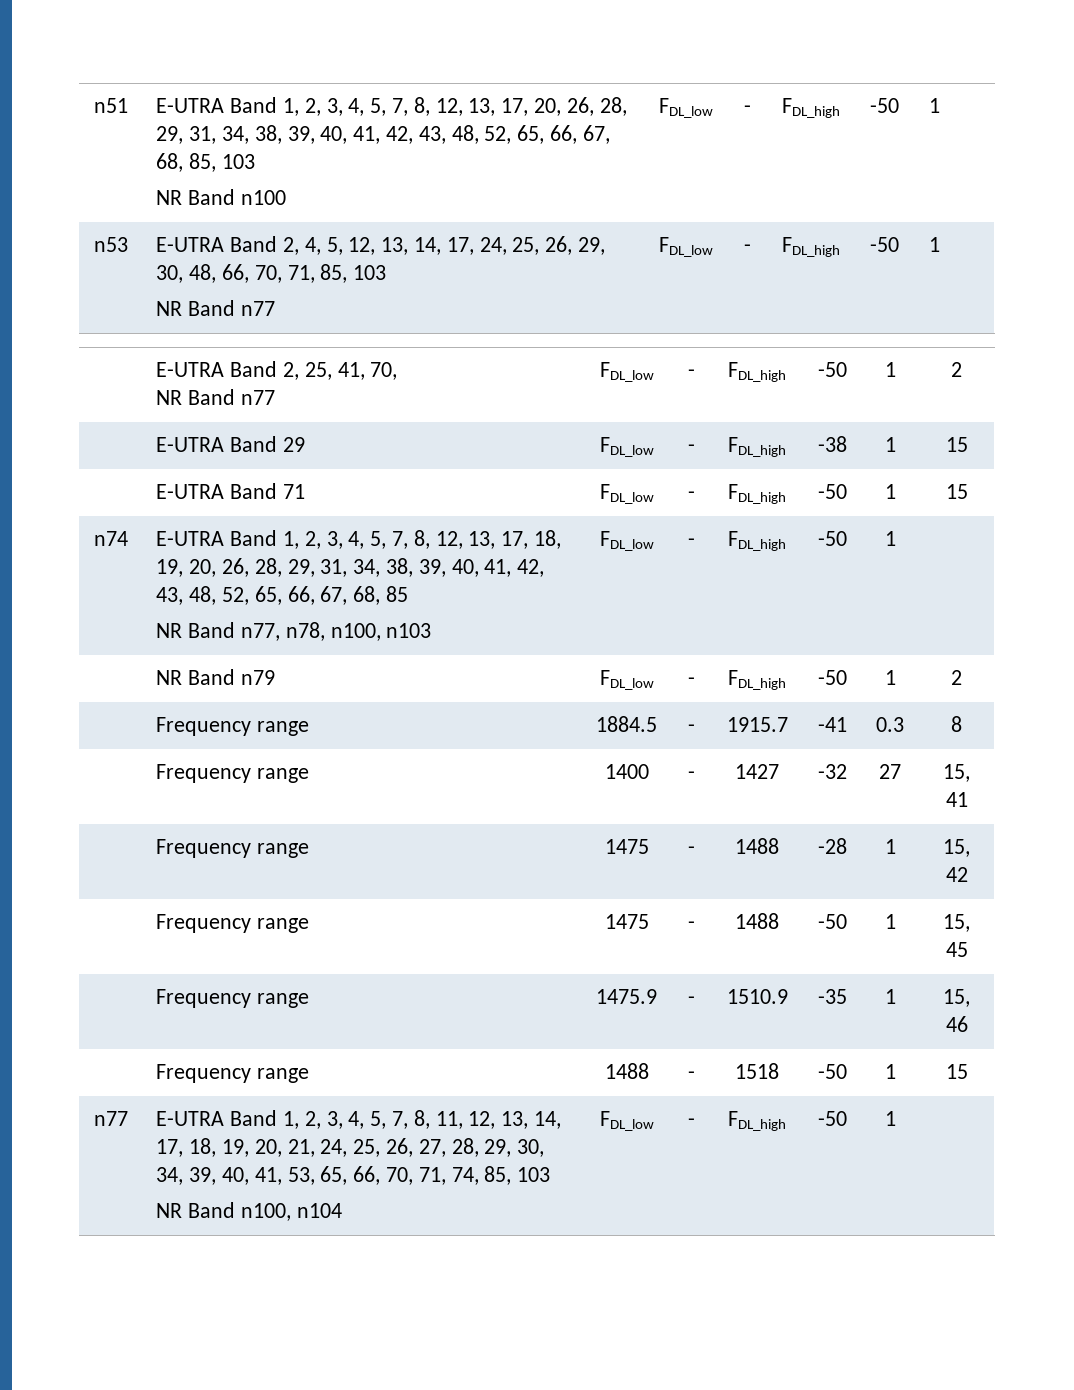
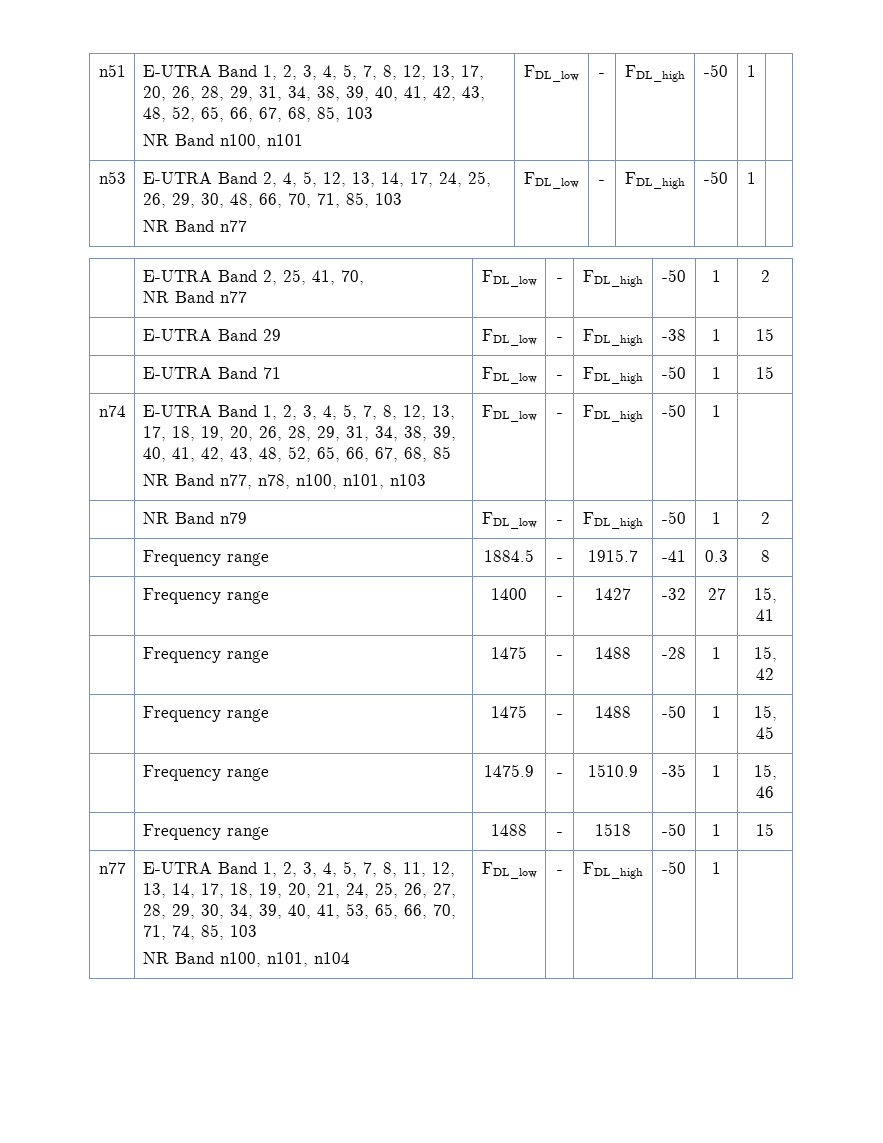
[241,190,287,205] n100 -> [219,134,303,149] n100, n101
(381, 632) none -> [342,474,384,489] n101,
(292, 1212) none -> [266,952,308,967] n101,

